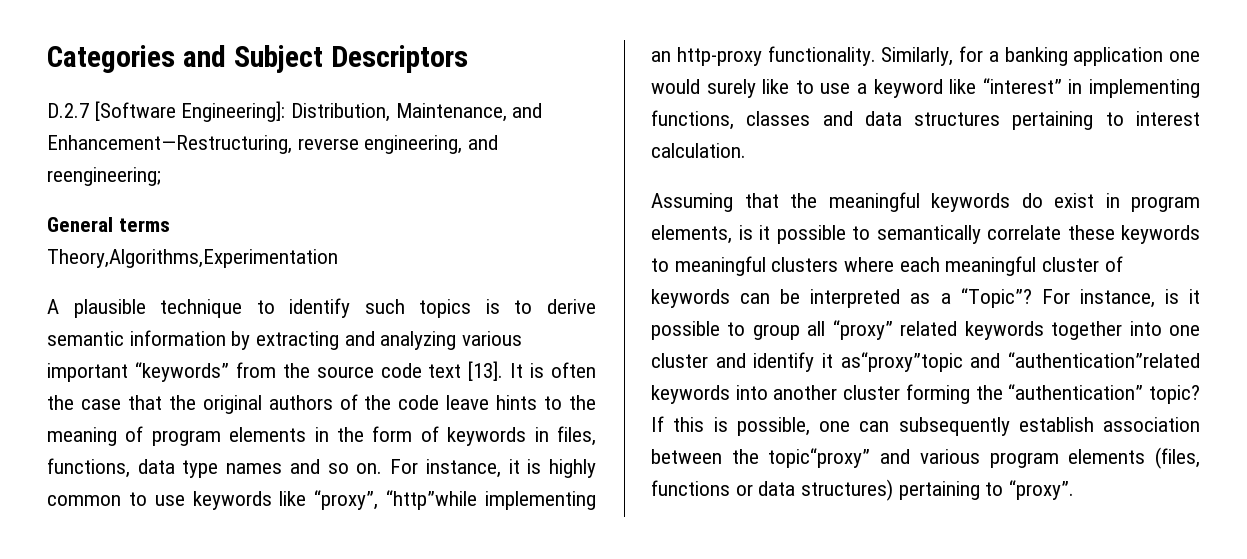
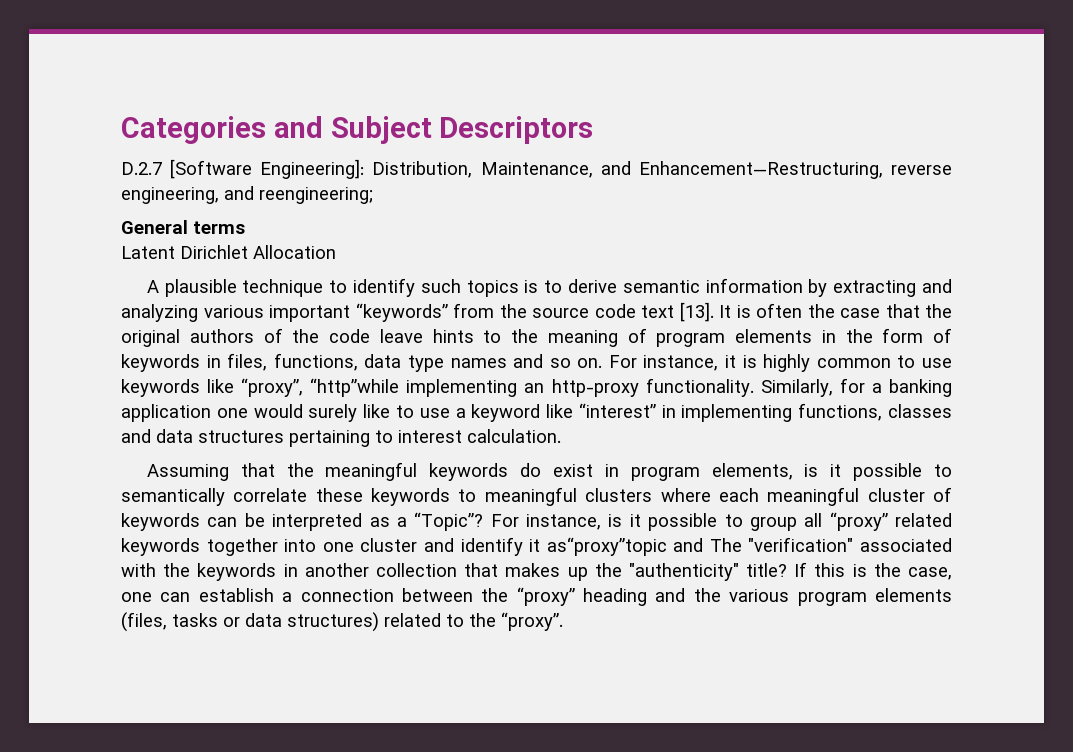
[47,249,338,268] Theory,Algorithms,Experimentation -> [121,245,336,259] Latent Dirichlet Allocation
[1008,352,1200,368] [651,384,1200,404] [651,416,1200,436] [651,448,911,468] “authentication”related keywords into another cluster forming the “authentication” topic? If this is possible, one can subsequently establish association between the topic“proxy” and -> [709,537,953,552] [121,562,952,581] [121,587,721,606] The "verification" associated with the keywords in another collection that makes up the "authenticity" title? If this is the case, one can establish a connection between the “proxy” heading and the
[651,480,730,496] functions -> [172,613,218,627] tasks
[898,481,1004,500] pertaining to -> [384,613,496,627] related to the

